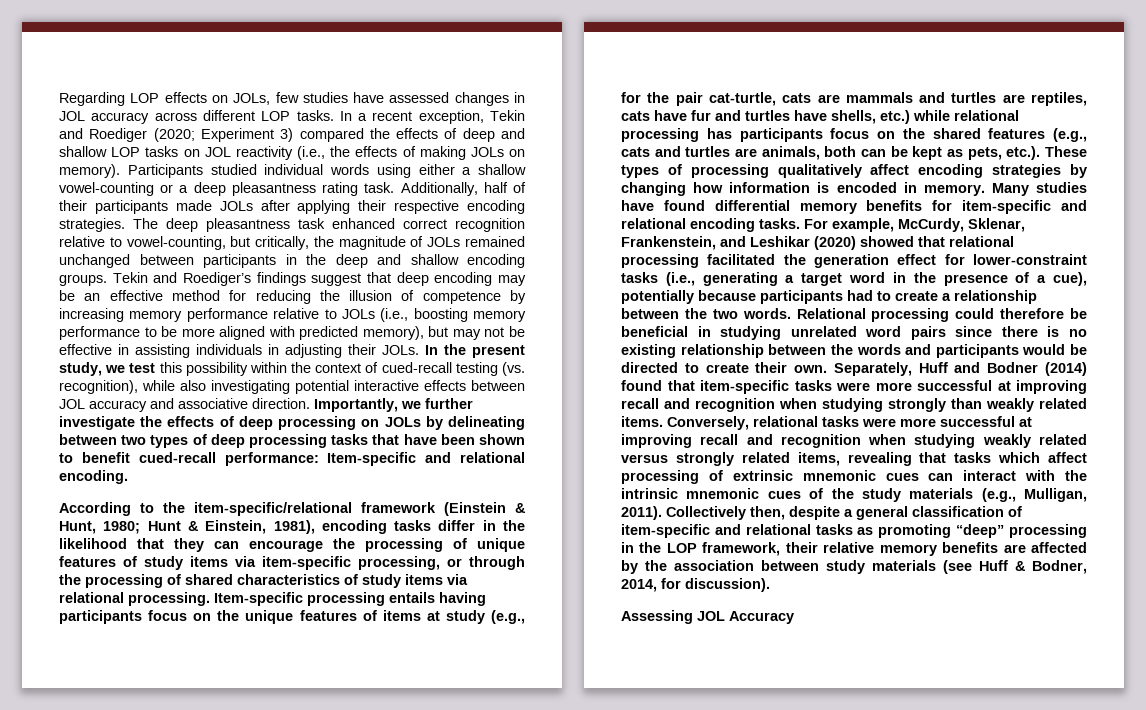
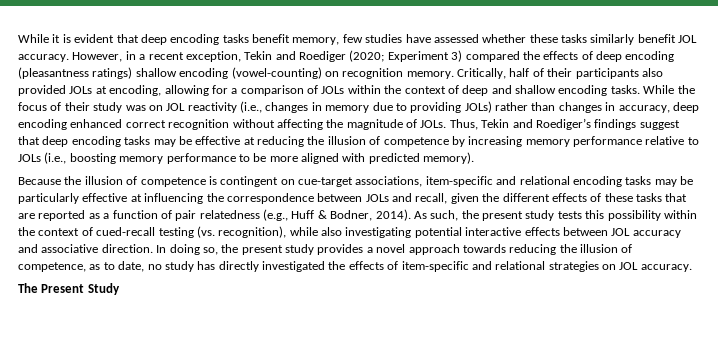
[59,92,526,106] [59,110,352,124] Regarding LOP effects on JOLs, few studies have assessed changes in JOL accuracy across different LOP tasks. In -> [18,34,698,45] [18,51,136,62] While it is evident that deep encoding tasks benefit memory, few studies have assessed whether these tasks similarly benefit JOL accuracy. However, in
[501,128,525,139] [59,146,526,160] [59,164,526,178] [59,182,526,196] [59,200,525,214] [59,218,525,232] [59,236,525,250] [59,254,525,268] [59,274,107,286] and shallow LOP tasks on JOL reactivity (i.e., the effects of making JOLs on memory). Participants studied individual words using either a shallow vowel-counting or a deep pleasantness rating task. Additionally, half of their participants made JOLs after applying their respective encoding strategies. The deep pleasantness task enhanced correct recognition relative to vowel-counting, but critically, the magnitude of JOLs remained unchanged between participants in the deep and shallow encoding groups. -> [625,51,675,62] [18,67,663,79] [18,85,695,96] [18,101,699,113] [18,119,478,130] encoding (pleasantness ratings) shallow encoding (vowel-counting) on recognition memory. Critically, half of their participants also provided JOLs at encoding, allowing for a comparison of JOLs within the context of deep and shallow encoding tasks. While the focus of their study was on JOL reactivity (i.e., changes in memory due to providing JOLs) rather than changes in accuracy, deep encoding enhanced correct recognition without affecting the magnitude of JOLs. Thus,
[498,275,526,286] [59,290,247,301] may be an effective method for -> [124,136,255,147] tasks may be effective at
[362,326,525,340] [59,344,525,358] [59,362,156,376] memory), but may not be effective in assisting individuals in adjusting their JOLs. In the present study, we test -> [423,152,475,164] [18,176,693,187] [18,193,688,204] [18,209,582,221] memory). // Because the illusion of competence is contingent on cue-target associations, item-specific and relational encoding tasks may be particularly effective at influencing the correspondence between JOLs and recall, given the different effects of these tasks that are reported as a function of pair relatedness (e.g., Huff & Bodner, 2014). As such, the present study tests
[314,398,473,412] [59,416,525,430] [59,434,525,448] [59,452,525,466] [59,470,128,484] [59,502,526,516] [59,520,525,534] [59,538,525,552] [59,556,525,570] [59,574,468,588] [59,592,486,606] [59,610,526,624] [621,92,1087,106] [621,110,1019,124] [621,128,1087,142] [621,146,1087,160] [621,164,1087,178] [621,182,1087,196] [621,200,1087,214] [621,218,1025,232] [621,236,1014,250] [621,254,1087,268] [621,272,1087,286] [621,290,1037,304] [621,308,1087,322] [621,326,1087,340] [621,344,1087,358] [621,362,1087,376] [621,380,1087,394] [621,398,1087,412] [621,416,1032,430] [621,434,1087,448] [621,452,1087,466] [621,470,1087,484] [621,488,1087,502] [621,506,1022,520] [621,524,1087,538] [621,542,1087,556] [621,560,1087,574] [621,578,770,592] [621,610,794,624] Importantly, we further investigate the effects of deep processing on JOLs by delineating between two types of deep processing tasks that have been shown to benefit cued-recall performance: Item-specific and relational encoding. // According to the item-specific/relational framework (Einstein & Hunt, 1980; Hunt & Einstein, 1981), encoding tasks differ in the likelihood that they can encourage the processing of unique features of study items via item-specific processing, or through the processing of shared characteristics of study items via relational processing. Item-specific processing entails having participants focus on the unique features of items at study (e.g., for the pair cat-turtle, cats are mammals and turtles are reptiles, cats have fur and turtles have shells, etc.) while relational processing has participants focus on the shared features (e.g., cats and turtles are animals, both can be kept as pets, etc.). These types of processing qualitatively affect encoding strategies by changing how information is encoded in memory. Many studies have found differential memory benefits for item-specific and relational encoding tasks. For example, McCurdy, Sklenar, Frankenstein, and Leshikar (2020) showed that relational processing facilitated the generation effect for lower-constraint tasks (i.e., generating a target word in the presence of a cue), potentially because participants had to create a relationship between the two words. Relational processing could therefore be beneficial in studying unrelated word pairs since there is no existing relationship between the words and participants would be directed to create their own. Separately, Huff and Bodner (2014) found that item-specific tasks were more successful at improving recall and recognition when studying strongly than weakly related items. Conversely, relational tasks were more successful at improving recall and recognition when studying weakly related versus strongly related items, revealing that tasks which affect processing of extrinsic mnemonic cues can interact with the intrinsic mnemonic cues of the study materials (e.g., Mulligan, 2011). Collectively then, despite a general classification of item-specific and relational tasks as promoting “deep” processing in the LOP framework, their relative memory benefits are affected by the association between study materials (see Huff & Bodner, 2014, for discussion). // Assessing JOL Accuracy -> [156,244,633,255] [18,261,692,272] [18,283,120,295] In doing so, the present study provides a novel approach towards reducing the illusion of competence, as to date, no study has directly investigated the effects of item-specific and relational strategies on JOL accuracy. // The Present Study

